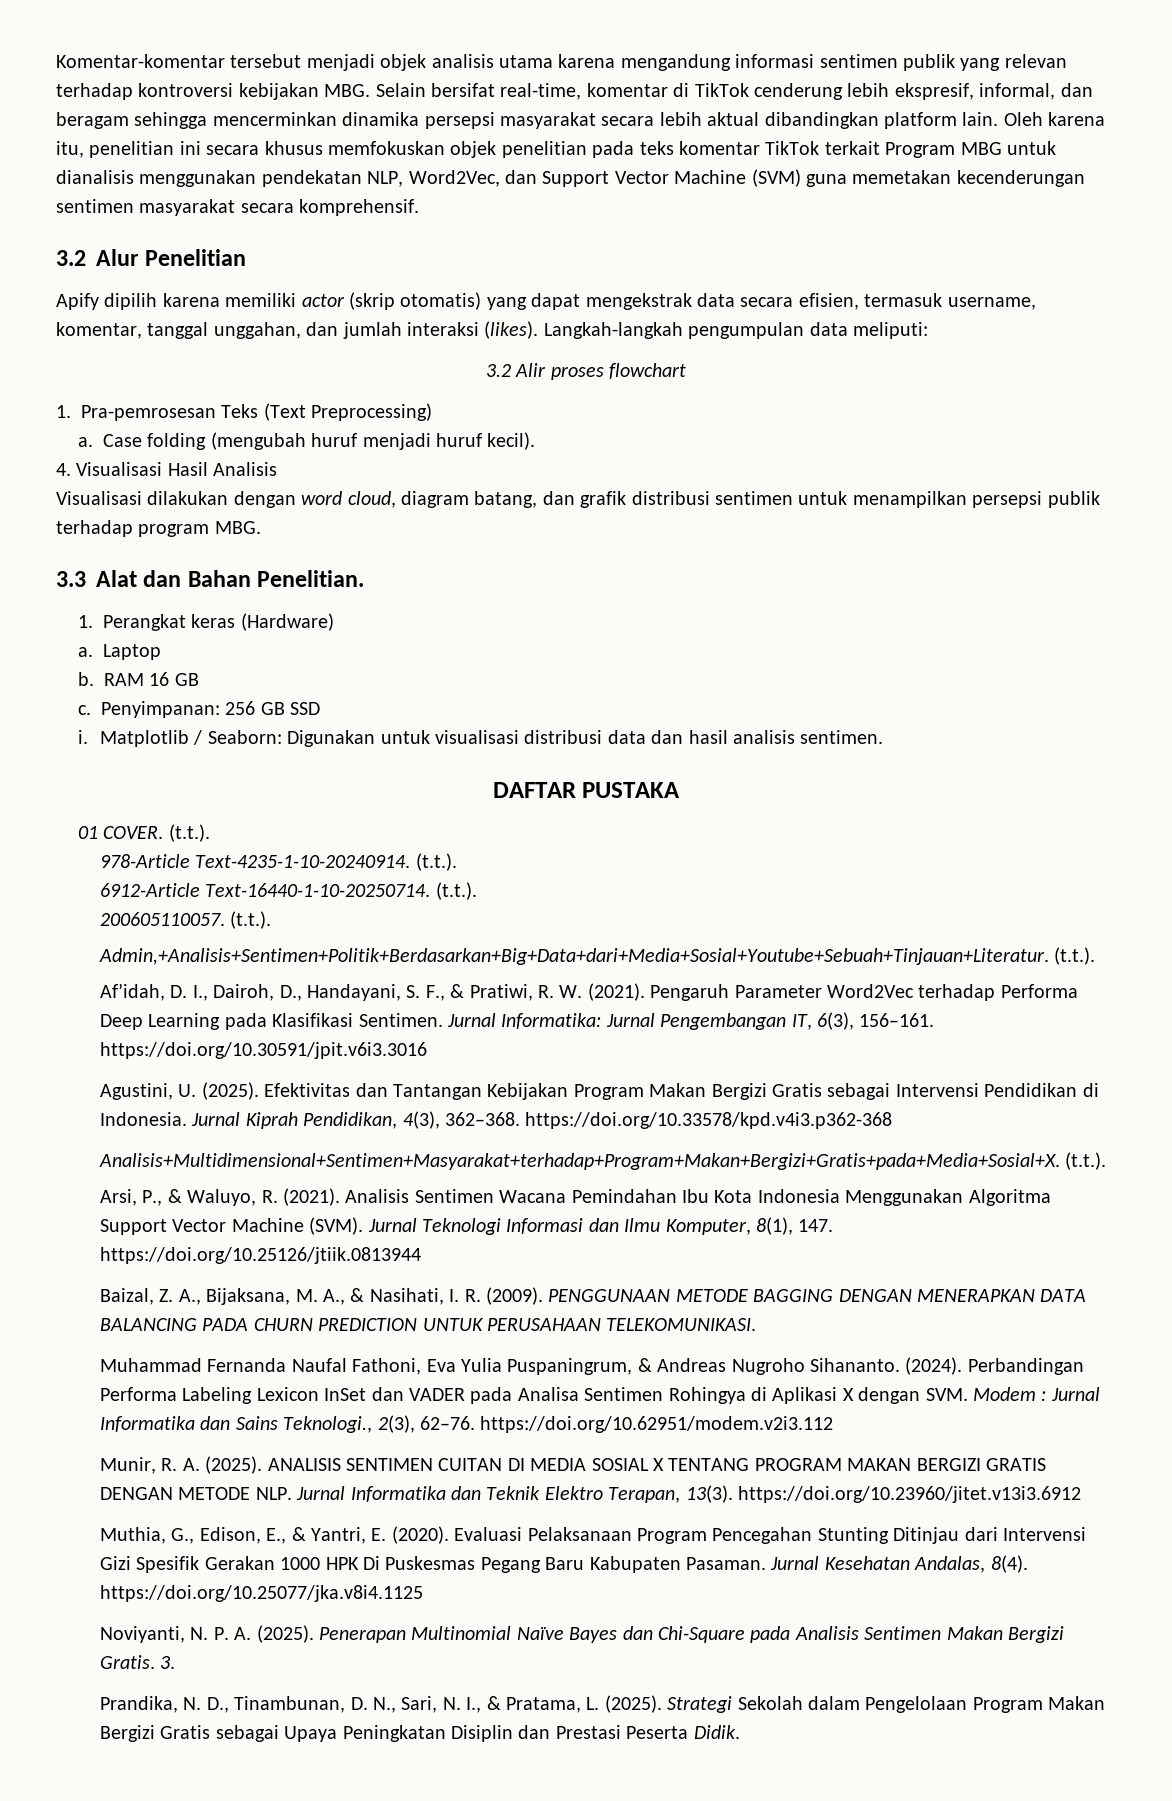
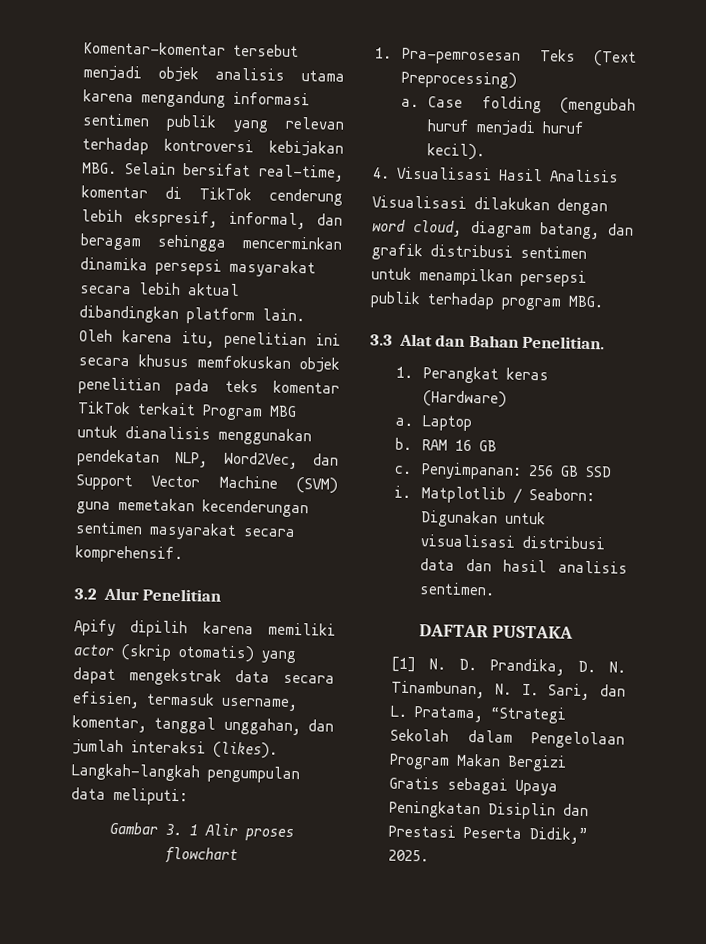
[485,364,511,377] 3.2 -> [108,821,198,836] Gambar 3. 1
[78,824,210,842] [100,853,457,871] [100,882,477,900] [100,911,272,929] [99,947,1096,965] [100,983,1078,1001] [100,1012,935,1030] [100,1042,428,1059] [100,1082,1099,1100] [100,1111,893,1129] [99,1152,1107,1170] [100,1188,1051,1206] [100,1217,834,1235] [100,1247,422,1264] [100,1287,1087,1305] [100,1318,757,1331] [100,1357,1084,1375] [100,1387,1100,1404] [100,1415,834,1433] [100,1456,1047,1474] [100,1485,1082,1503] [100,1526,1087,1544] [100,1555,1028,1573] [100,1585,424,1602] [100,1625,1065,1643] [100,1655,176,1669] [100,1695,733,1713] 01 COVER. (t.t.). // 978-Article Text-4235-1-10-20240914. (t.t.). // 6912-Article Text-16440-1-10-20250714. (t.t.). // 200605110057. (t.t.). // Admin,+Analisis+Sentimen+Politik+Berdasarkan+Big+Data+dari+Media+Sosial+Youtube+Sebuah+Tinjauan+Literatur. (t.t.). // Af’idah, D. I., Dairoh, D., Handayani, S. F., & Pratiwi, R. W. (2021). Pengaruh Parameter Word2Vec terhadap Performa Deep Learning pada Klasifikasi Sentimen. Jurnal Informatika: Jurnal Pengembangan IT, 6(3), 156–161. https://doi.org/10.30591/jpit.v6i3.3016 // Agustini, U. (2025). Efektivitas dan Tantangan Kebijakan Program Makan Bergizi Gratis sebagai Intervensi Pendidikan di Indonesia. Jurnal Kiprah Pendidikan, 4(3), 362–368. https://doi.org/10.33578/kpd.v4i3.p362-368 // Analisis+Multidimensional+Sentimen+Masyarakat+terhadap+Program+Makan+Bergizi+Gratis+pada+Media+Sosial+X. (t.t.). // Arsi, P., & Waluyo, R. (2021). Analisis Sentimen Wacana Pemindahan Ibu Kota Indonesia Menggunakan Algoritma Support Vector Machine (SVM). Jurnal Teknologi Informasi dan Ilmu Komputer, 8(1), 147. https://doi.org/10.25126/jtiik.0813944 // Baizal, Z. A., Bijaksana, M. A., & Nasihati, I. R. (2009). PENGGUNAAN METODE BAGGING DENGAN MENERAPKAN DATA BALANCING PADA CHURN PREDICTION UNTUK PERUSAHAAN TELEKOMUNIKASI. // Muhammad Fernanda Naufal Fathoni, Eva Yulia Puspaningrum, & Andreas Nugroho Sihananto. (2024). Perbandingan Performa Labeling Lexicon InSet dan VADER pada Analisa Sentimen Rohingya di Aplikasi X dengan SVM. Modem : Jurnal Informatika dan Sains Teknologi., 2(3), 62–76. https://doi.org/10.62951/modem.v2i3.112 // Munir, R. A. (2025). ANALISIS SENTIMEN CUITAN DI MEDIA SOSIAL X TENTANG PROGRAM MAKAN BERGIZI GRATIS DENGAN METODE NLP. Jurnal Informatika dan Teknik Elektro Terapan, 13(3). https://doi.org/10.23960/jitet.v13i3.6912 // Muthia, G., Edison, E., & Yantri, E. (2020). Evaluasi Pelaksanaan Program Pencegahan Stunting Ditinjau dari Intervensi Gizi Spesifik Gerakan 1000 HPK Di Puskesmas Pegang Baru Kabupaten Pasaman. Jurnal Kesehatan Andalas, 8(4). https://doi.org/10.25077/jka.v8i4.1125 // Noviyanti, N. P. A. (2025). Penerapan Multinomial Naïve Bayes dan Chi-Square pada Analisis Sentimen Makan Bergizi Gratis. 3. // Prandika, N. D., Tinambunan, D. N., Sari, N. I., & Pratama, L. (2025). Strategi -> [391,656,626,676] [391,680,626,701] [390,705,568,724] [1] N. D. Prandika, D. N. Tinambunan, N. I. Sari, dan L. Pratama, “Strategi
[693,1725,740,1739] Didik. -> [529,827,589,845] [388,849,430,862] Didik,” 2025.

